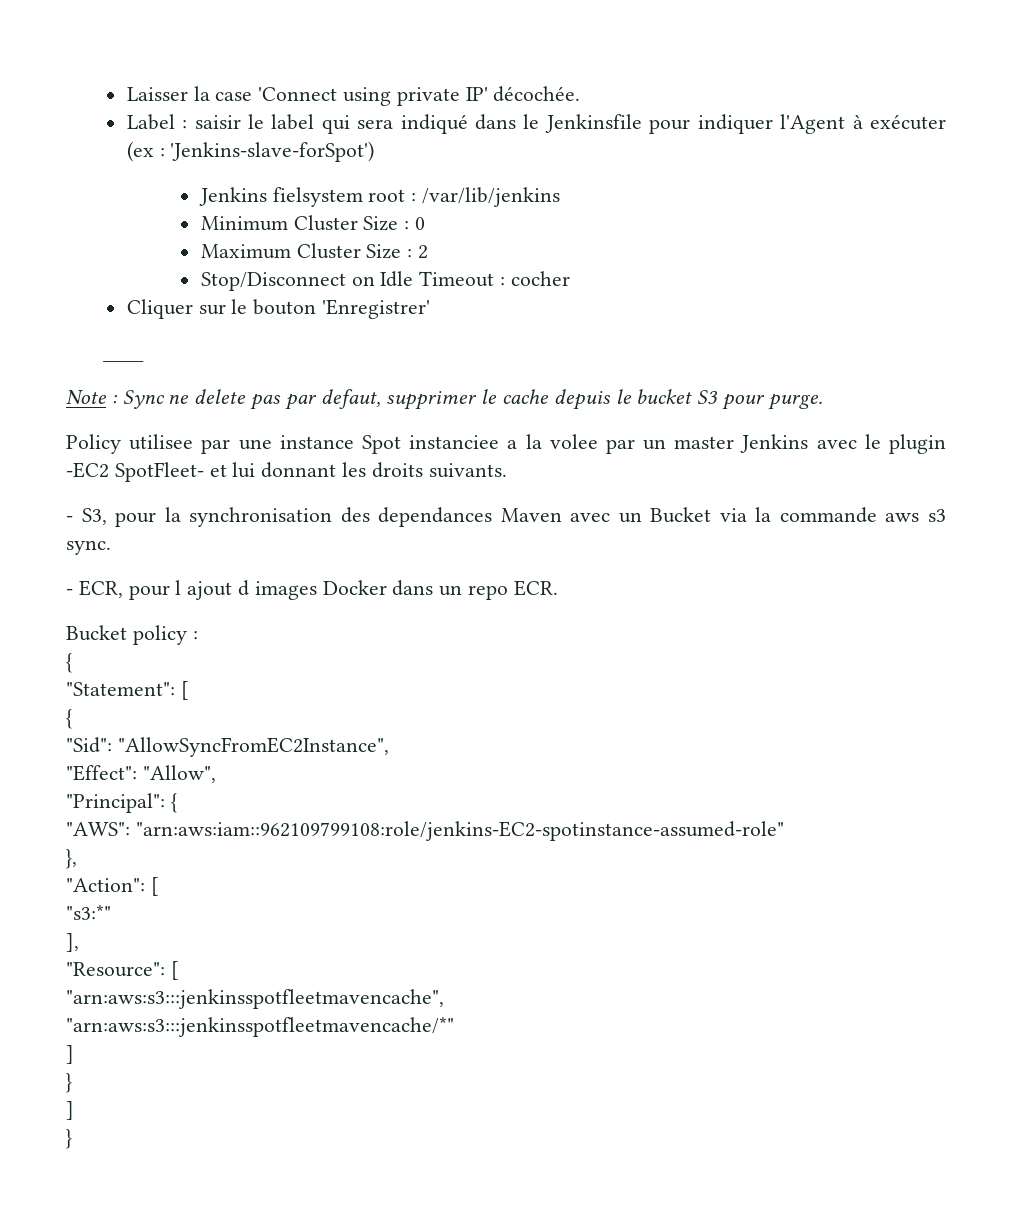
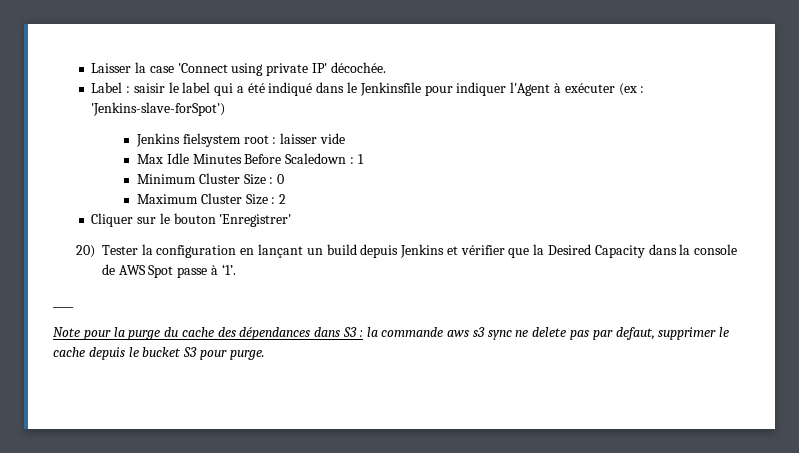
[357,119,394,129] sera -> [236,83,265,93] a été
[422,187,561,207] /var/lib/jenkins -> [280,133,345,144] [136,153,364,164] laisser vide // Max Idle Minutes Before Scaledown : 1
[200,271,570,291] // Stop/Disconnect on Idle Timeout : cocher -> (287, 199) none
[103,359,145,362] [66,390,165,409] ____ // Note : Sync -> [75,244,738,258] [101,264,236,278] [53,306,74,308] [53,327,512,340] 20) Tester la configuration en lançant un build depuis Jenkins et vérifier que la Desired Capacity dans la console de AWS Spot passe à ‘1’. // ____ // Note pour la purge du cache des dépendances dans S3 : la commande aws s3 sync
[66,434,946,454] [66,462,507,482] [66,507,946,527] [66,540,111,555] [66,580,558,600] [66,625,198,645] [66,653,72,673] [66,681,189,700] [66,709,72,729] [66,737,389,757] [66,765,216,783] [66,793,177,813] [66,821,784,841] [66,849,77,869] [66,877,159,896] [66,905,111,920] [66,933,79,952] [66,961,179,980] [66,989,444,1009] [66,1017,454,1037] [66,1045,74,1064] [66,1073,72,1093] [66,1101,74,1120] [66,1129,72,1149] // Policy utilisee par une instance Spot instanciee a la volee par un master Jenkins avec le plugin -EC2 SpotFleet- et lui donnant les droits suivants. // - S3, pour la synchronisation des dependances Maven avec un Bucket via la commande aws s3 sync. // - ECR, pour l ajout d images Docker dans un repo ECR. // Bucket policy : // { // "Statement": [ // { // "Sid": "AllowSyncFromEC2Instance", // "Effect": "Allow", // "Principal": { // "AWS": "arn:aws:iam::962109799108:role/jenkins-EC2-spotinstance-assumed-role" // }, // "Action": [ // "s3:*" // ], // "Resource": [ // "arn:aws:s3:::jenkinsspotfleetmavencache", // "arn:aws:s3:::jenkinsspotfleetmavencache/*" // ] // } // ] // } -> (265, 355) none

